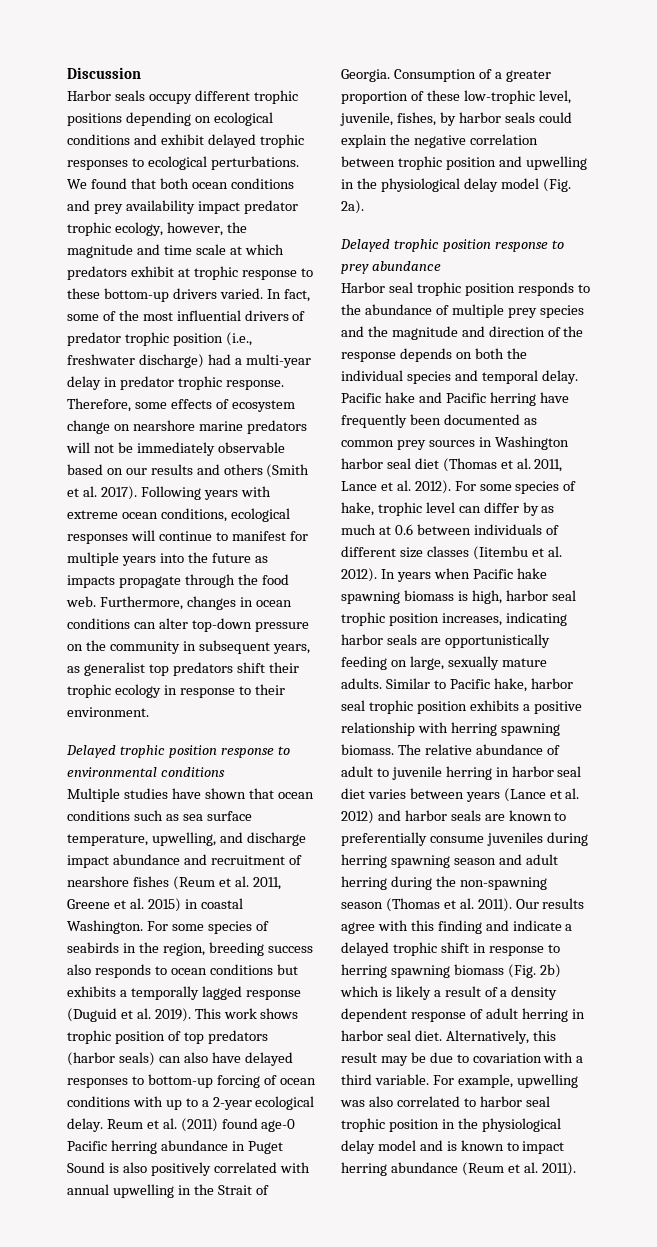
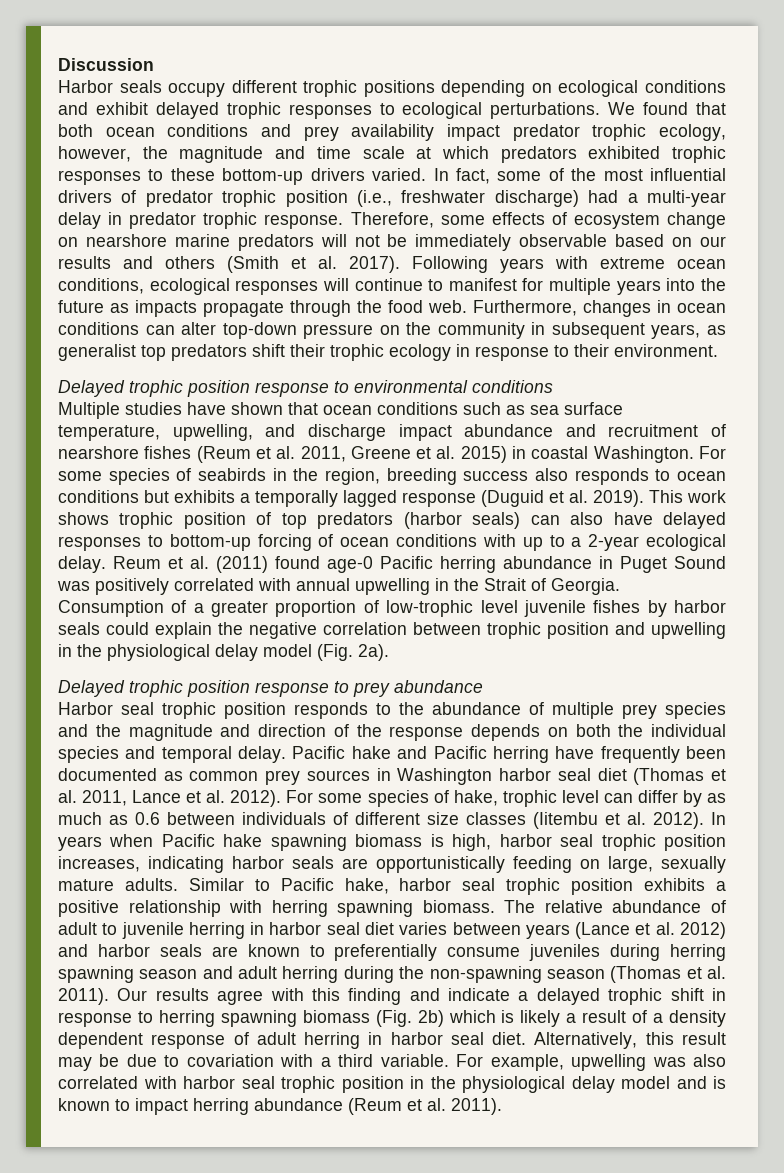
[130,266,297,280] exhibit at trophic response -> [588,146,726,163] [58,170,141,185] exhibited trophic responses
[108,1162,147,1173] is also -> [57,581,90,591] was
[426,90,571,104] [340,112,436,126] these low-trophic level, juvenile, fishes, -> [386,600,641,617] low-trophic level juvenile fishes
[378,526,391,535] at -> [109,815,128,825] as
[463,1098,476,1107] to -> [143,1076,177,1089] with

